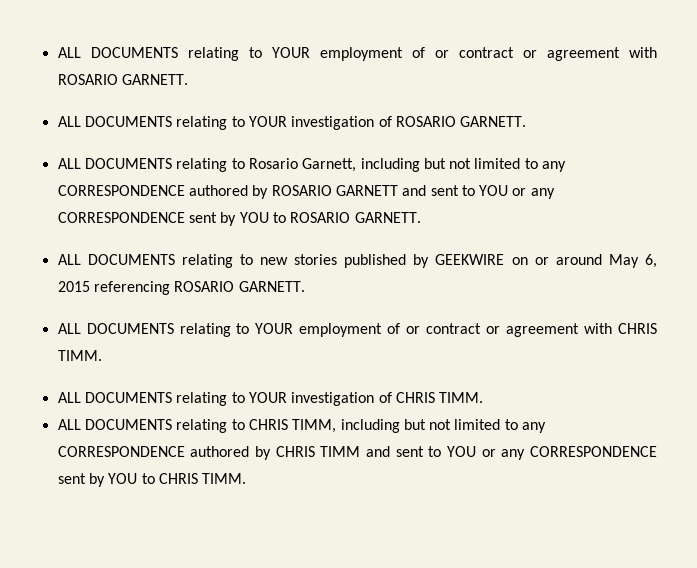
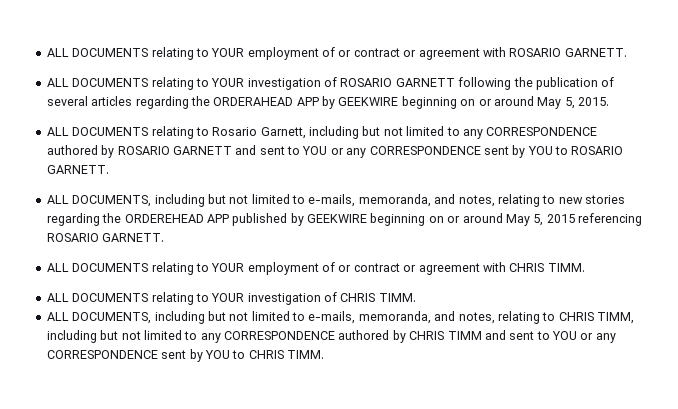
[460,116,527,127] GARNETT. -> [395,77,615,90] [46,96,609,109] GARNETT following the publication of several articles regarding the ORDERAHEAD APP by GEEKWIRE beginning on or around May 5, 2015.
[87,254,338,268] DOCUMENTS relating to new stories -> [72,194,625,207] [46,213,229,226] DOCUMENTS, including but not limited to e-mails, memoranda, and notes, relating to new stories regarding the ORDEREHEAD APP
[511,254,658,268] on or around May 6, -> [370,213,544,226] beginning on or around May 5,
[84,419,172,430] DOCUMENTS -> [72,311,495,324] DOCUMENTS, including but not limited to e-mails, memoranda, and notes,

